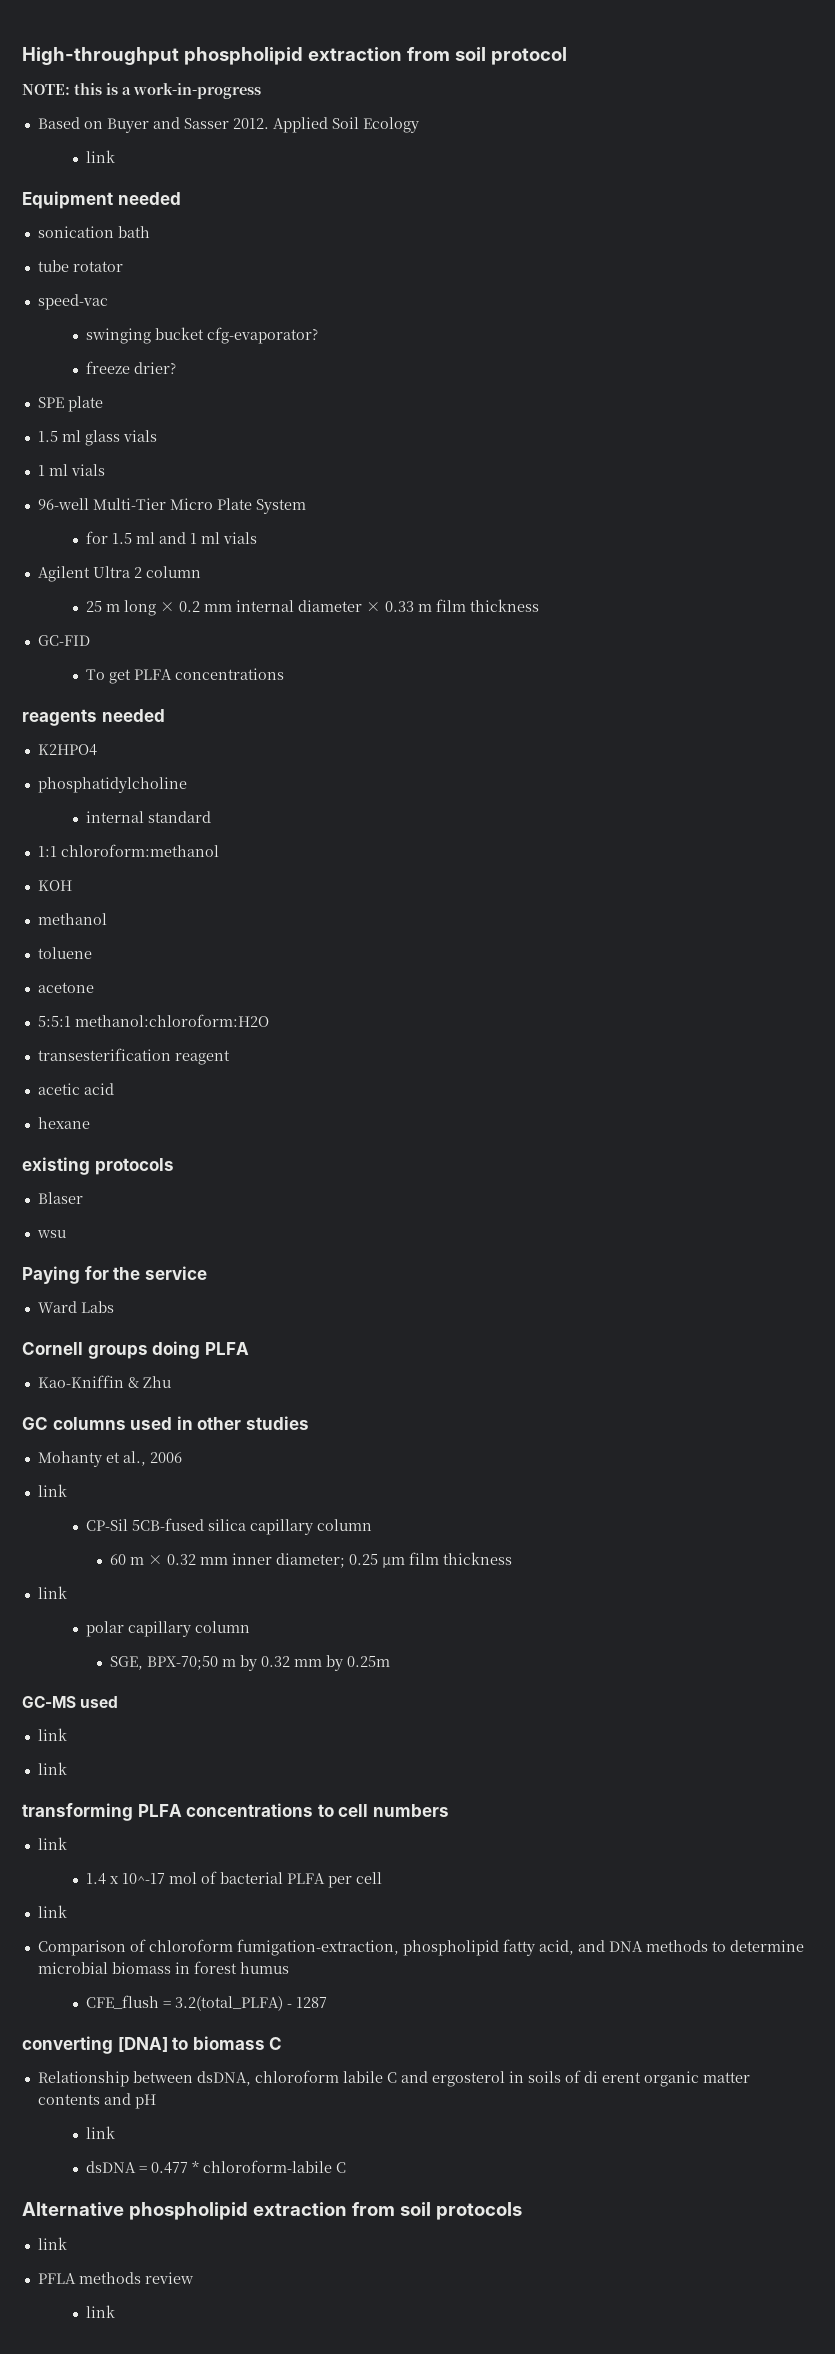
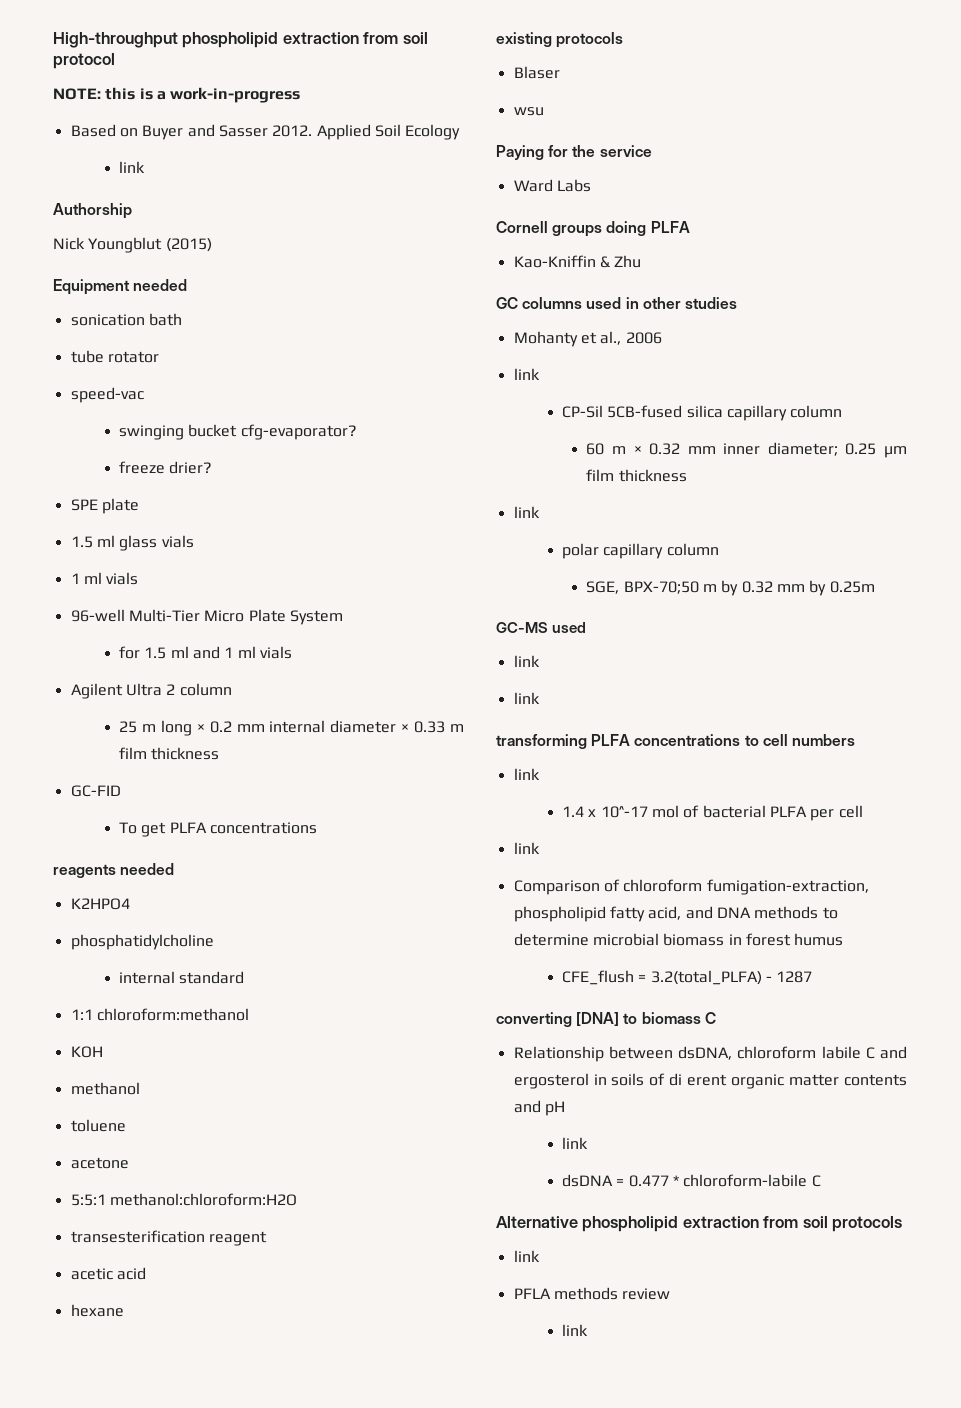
(116, 156) none -> [53,203,132,219] [53,237,212,253] // Authorship // Nick Youngblut (2015)

